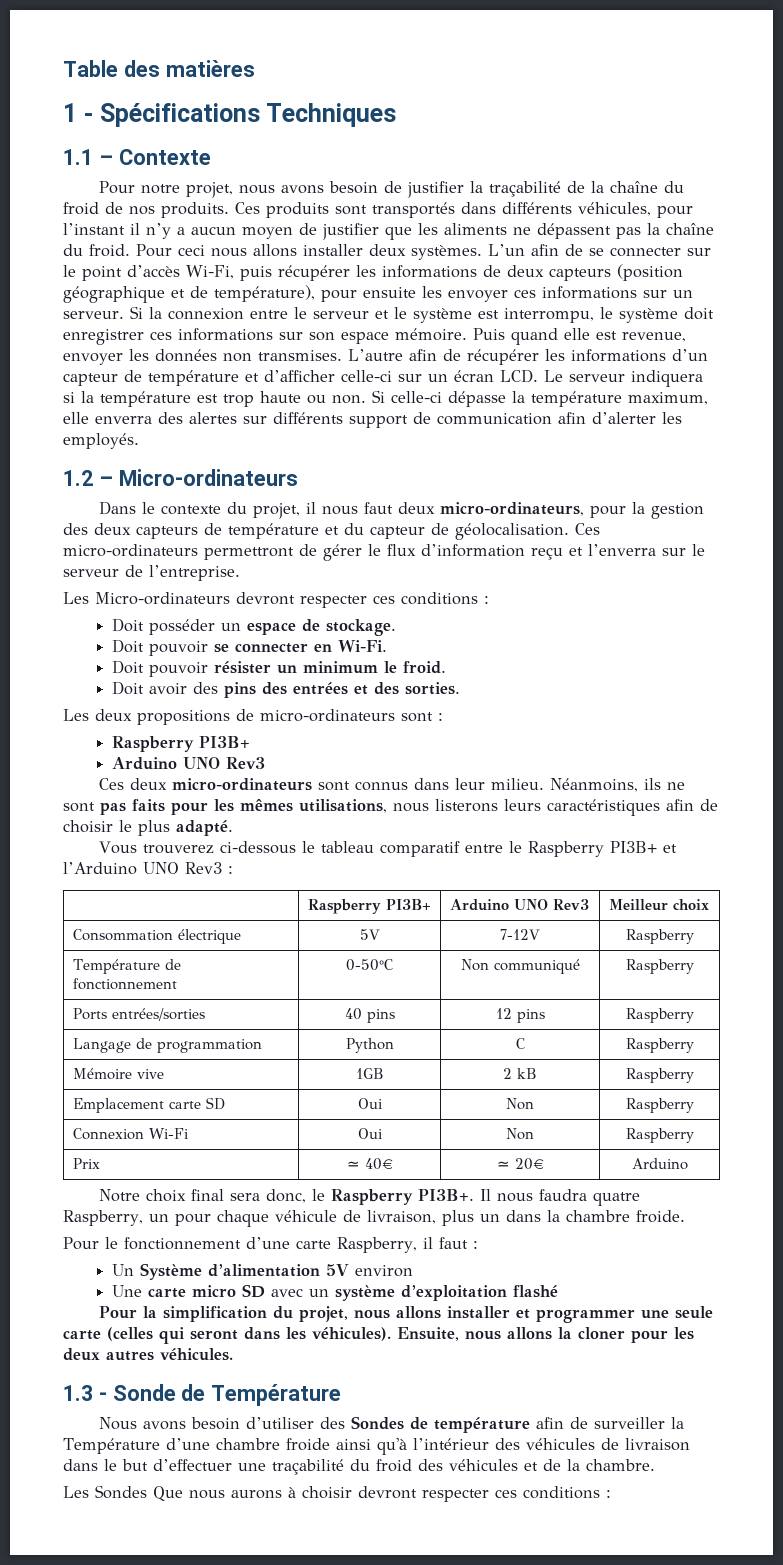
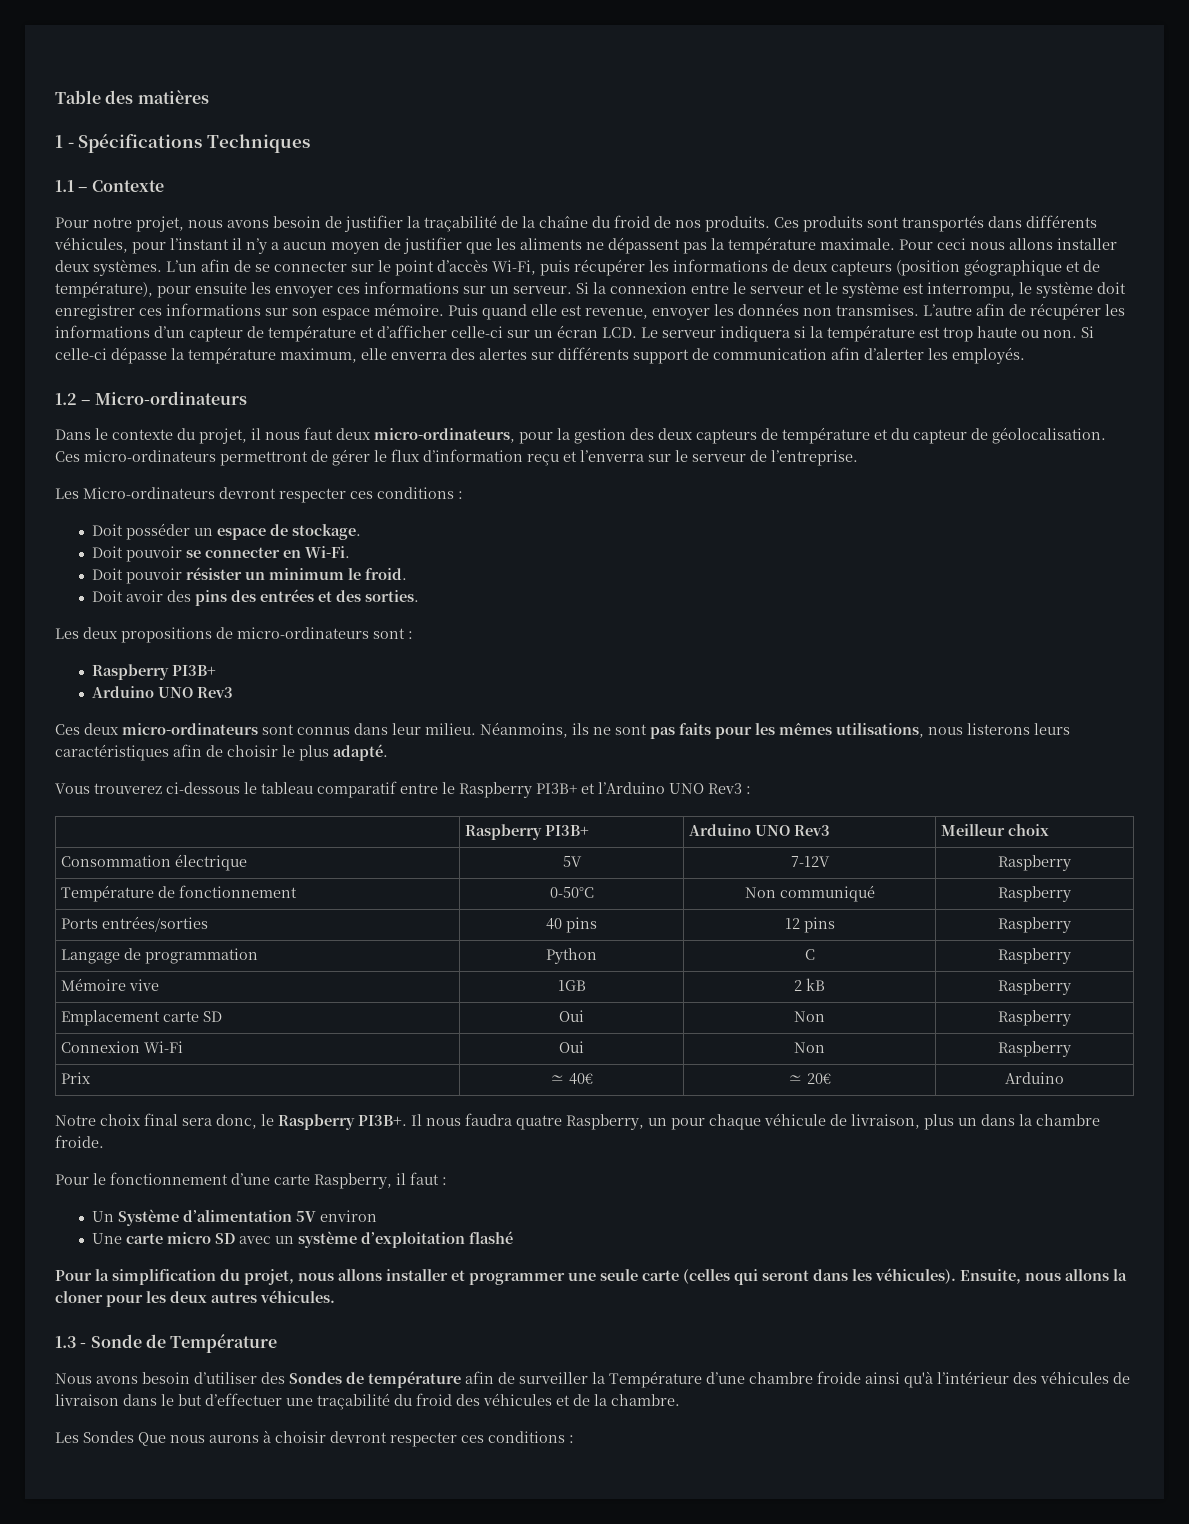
[666,223,714,235] [63,244,130,257] chaîne du froid. -> [728,237,895,254] température maximale.

